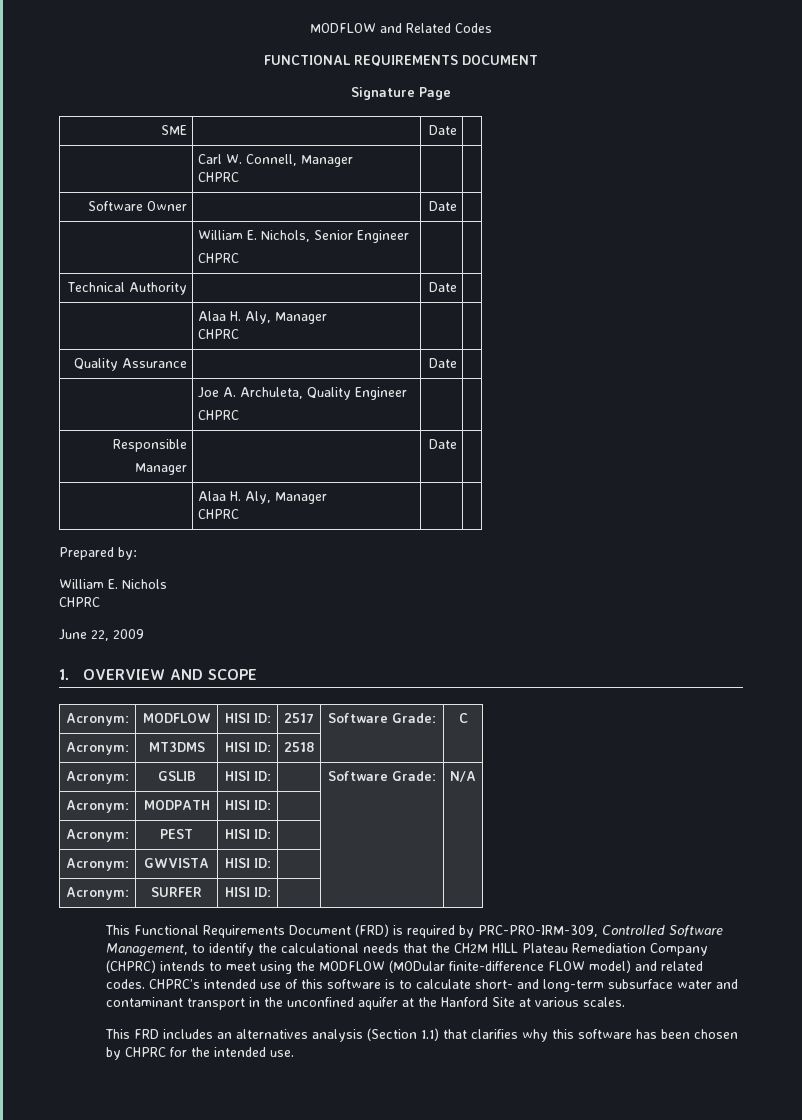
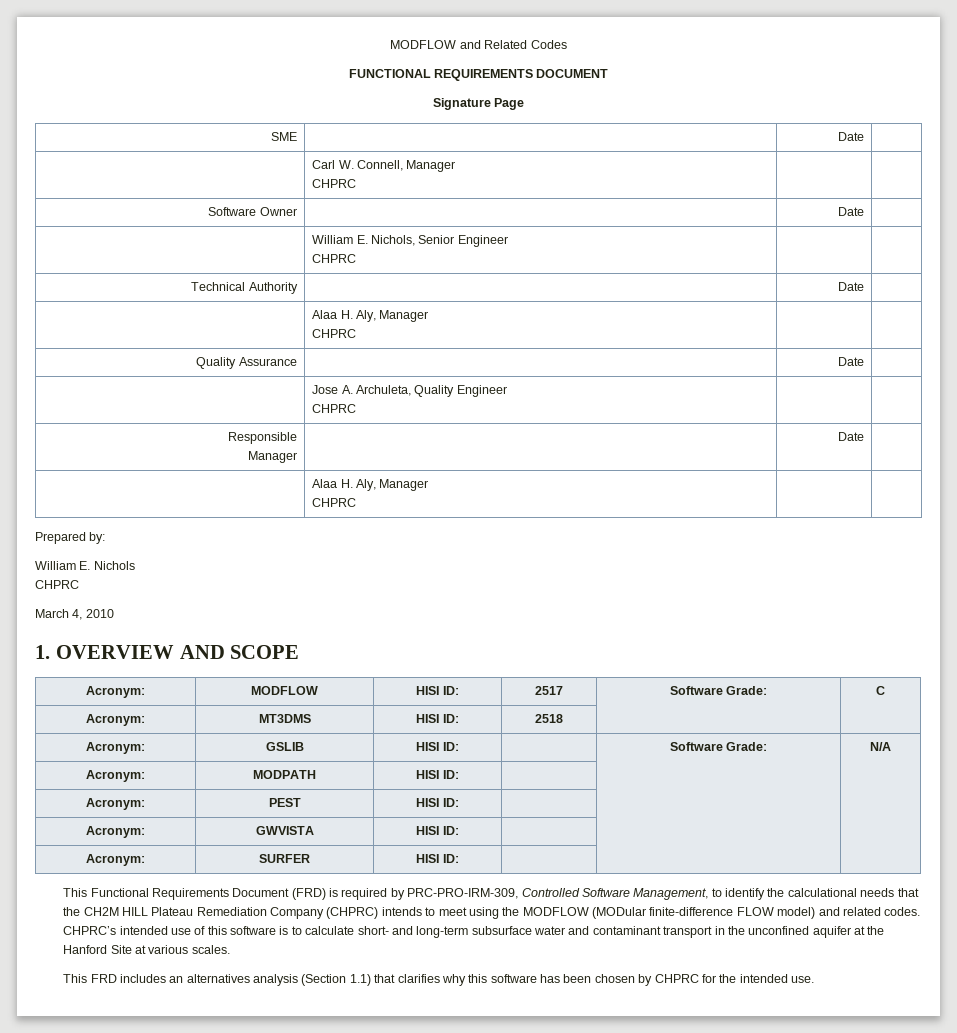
[198,387,220,398] Joe -> [312,385,339,394] Jose
[59,629,144,641] June 22, 2009 -> [35,609,114,620] March 4, 2010

